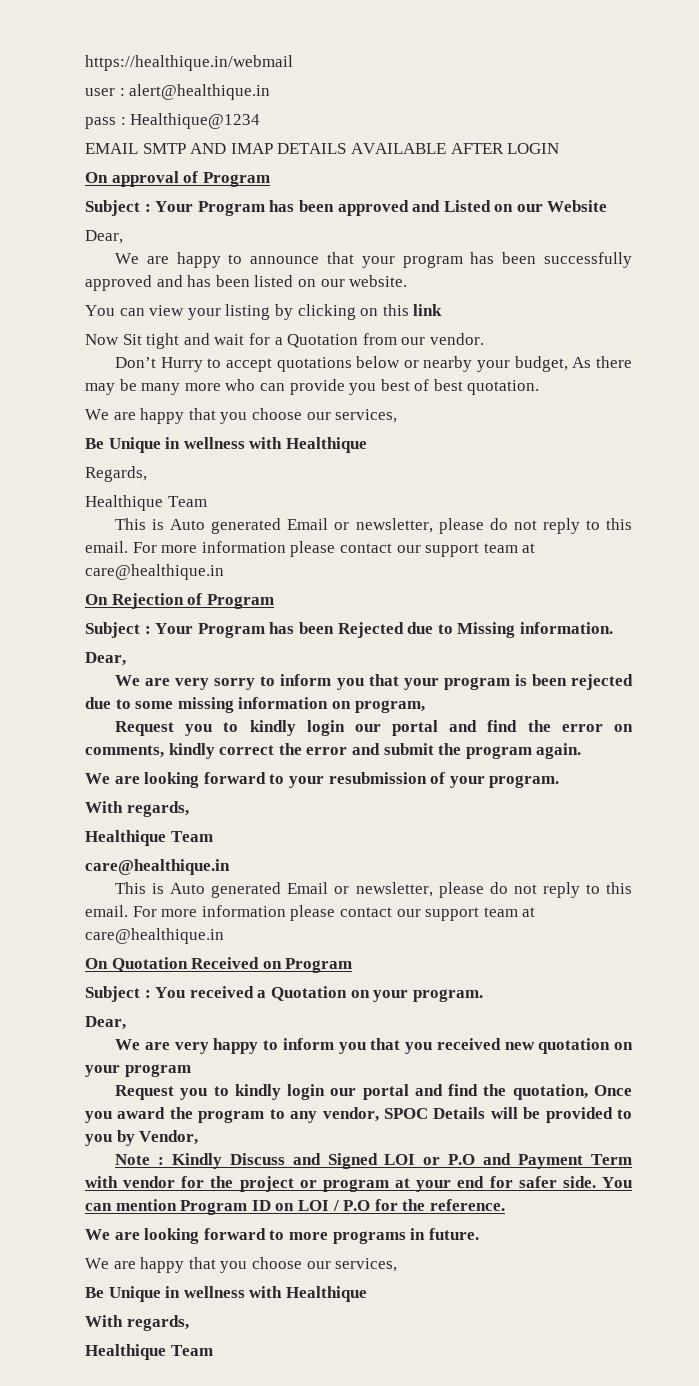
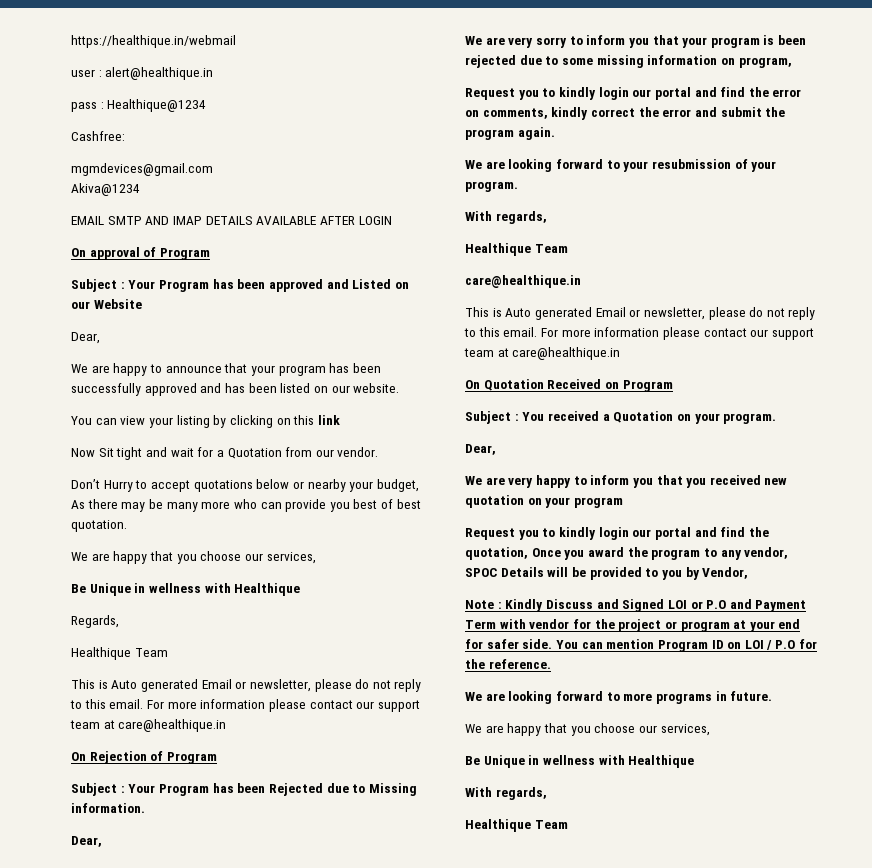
(261, 121) none -> [71,131,125,141] [71,163,213,176] [71,183,140,196] // Cashfree: // mgmdevices@gmail.com // Akiva@1234

